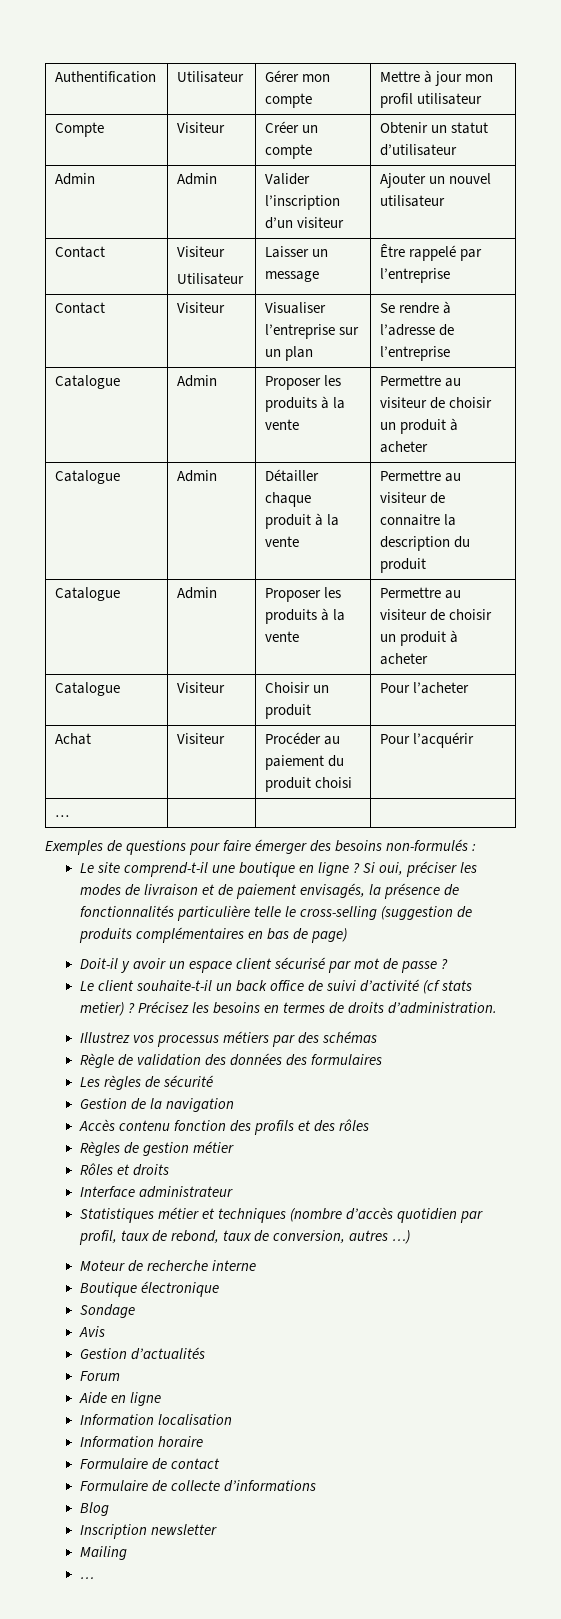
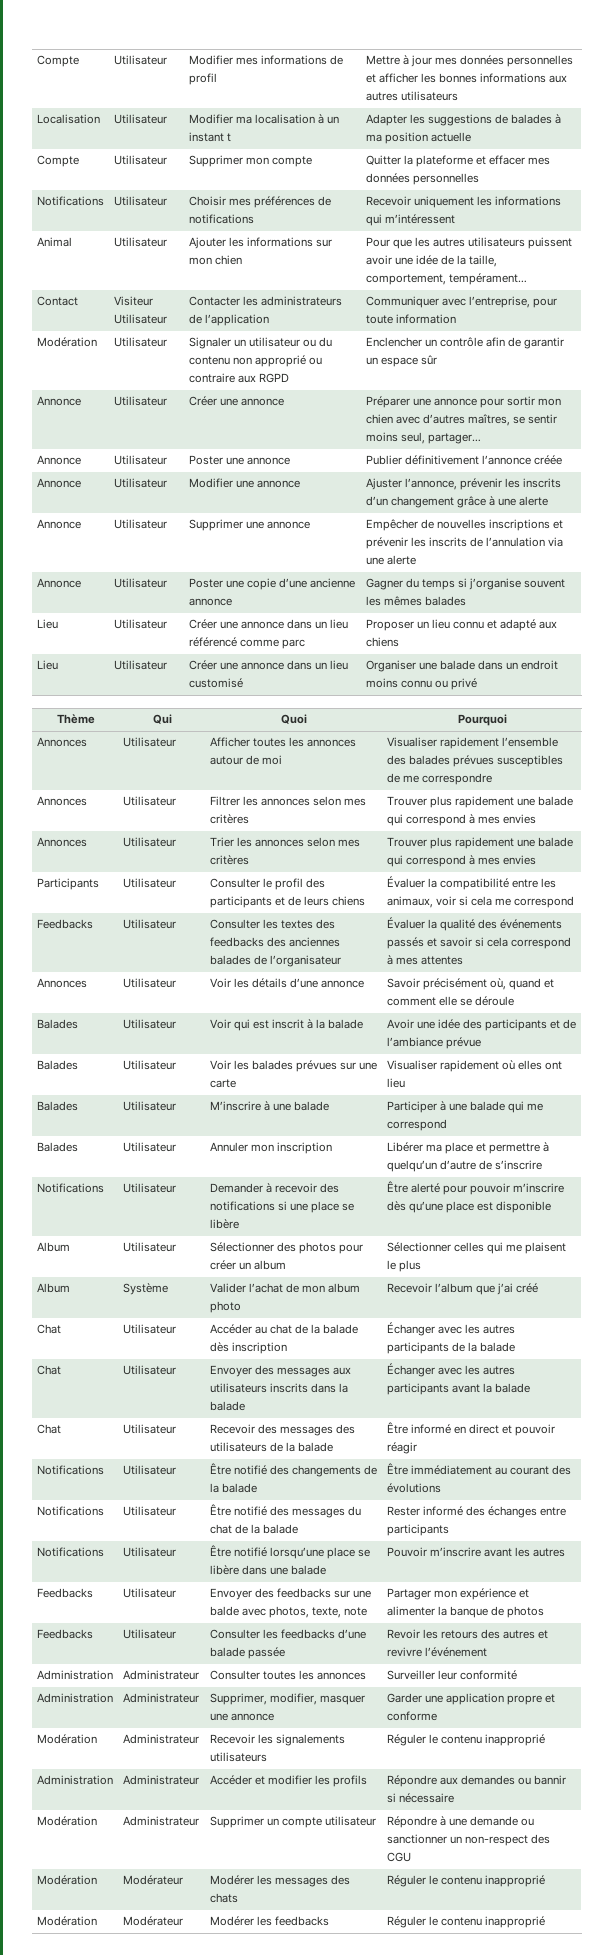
[55,71,157,83] [177,71,245,83] [265,70,331,82] [265,93,313,108] [380,70,494,86] [380,93,483,108] [55,122,105,137] [177,122,226,133] [265,121,319,133] [265,144,313,159] [380,122,489,134] [380,144,458,156] [55,173,96,185] [177,173,218,185] [265,173,311,185] [265,195,341,210] [265,217,345,229] [380,173,492,188] [380,195,446,207] [55,246,106,258] [177,246,226,257] [177,273,245,285] [265,246,329,258] [265,271,320,282] [380,244,483,261] [380,268,451,283] [55,302,106,314] [177,302,226,313] [265,302,327,314] [265,324,360,339] [265,346,314,361] [380,301,452,314] [380,324,455,336] [380,346,451,361] [55,375,121,389] [177,375,218,387] [265,375,342,390] [265,396,346,412] [265,419,300,430] [380,375,462,387] [380,397,493,409] [380,418,459,434] [380,441,429,453] [55,470,121,484] [177,470,218,482] [265,469,320,482] [265,492,312,507] [265,513,340,529] [265,536,300,547] [380,470,462,482] [380,492,446,504] [380,514,457,526] [380,536,471,551] [380,558,427,573] [55,587,121,601] [177,587,218,599] [265,587,342,602] [265,608,346,624] [265,631,300,642] [380,587,462,599] [380,609,493,621] [380,630,459,646] [380,653,429,665] [55,682,121,696] [177,682,226,693] [265,682,330,693] [265,704,312,719] [380,682,470,694] [55,733,92,745] [177,733,226,744] [265,732,341,745] [265,755,345,770] [265,777,353,792] [380,732,475,748] [55,815,70,817] [45,839,477,855] [79,861,478,877] [79,883,460,899] [79,905,473,921] [78,927,348,943] [79,957,449,973] [79,979,473,994] [79,1001,498,1016] [79,1031,378,1047] [79,1053,383,1068] [79,1075,215,1090] [79,1098,235,1112] [78,1119,370,1135] [79,1141,235,1156] [79,1163,169,1176] [79,1186,233,1198] [79,1207,484,1223] [78,1230,411,1245] [79,1260,257,1272] [79,1281,219,1297] [79,1304,135,1318] [78,1326,105,1337] [79,1347,205,1360] [79,1371,120,1381] [78,1392,161,1406] [79,1414,232,1425] [79,1436,203,1447] [79,1458,220,1470] [79,1480,317,1492] [79,1502,109,1516] [79,1524,217,1539] [79,1546,127,1560] [79,1577,94,1579] Authentification | Utilisateur | Gérer mon compte | Mettre à jour mon profil utilisateur // Compte | Visiteur | Créer un compte | Obtenir un statut d’utilisateur // Admin | Admin | Valider l’inscription d’un visiteur | Ajouter un nouvel utilisateur // Contact | Visiteur // Utilisateur | Laisser un message | Être rappelé par l’entreprise // Contact | Visiteur | Visualiser l’entreprise sur un plan | Se rendre à l’adresse de l’entreprise // Catalogue | Admin | Proposer les produits à la vente | Permettre au visiteur de choisir un produit à acheter // Catalogue | Admin | Détailler chaque produit à la vente | Permettre au visiteur de connaitre la description du produit // Catalogue | Admin | Proposer les produits à la vente | Permettre au visiteur de choisir un produit à acheter // Catalogue | Visiteur | Choisir un produit | Pour l’acheter // Achat | Visiteur | Procéder au paiement du produit choisi | Pour l’acquérir // … | | | // Exemples de questions pour faire émerger des besoins non-formulés : // Le site comprend-t-il une boutique en ligne ? Si oui, préciser les modes de livraison et de paiement envisagés, la présence de fonctionnalités particulière telle le cross-selling (suggestion de produits complémentaires en bas de page) // Doit-il y avoir un espace client sécurisé par mot de passe ? // Le client souhaite-t-il un back office de suivi d’activité (cf stats metier) ? Précisez les besoins en termes de droits d’administration. // Illustrez vos processus métiers par des schémas // Règle de validation des données des formulaires // Les règles de sécurité // Gestion de la navigation // Accès contenu fonction des profils et des rôles // Règles de gestion métier // Rôles et droits // Interface administrateur // Statistiques métier et techniques (nombre d’accès quotidien par profil, taux de rebond, taux de conversion, autres …) // Moteur de recherche interne // Boutique électronique // Sondage // Avis // Gestion d’actualités // Forum // Aide en ligne // Information localisation // Information horaire // Formulaire de contact // Formulaire de collecte d’informations // Blog // Inscription newsletter // Mailing // … -> [36,55,79,67] [113,55,167,65] [188,55,344,65] [188,73,217,85] [365,55,574,67] [365,73,568,83] [365,91,458,101] [36,114,100,124] [113,114,167,124] [188,114,340,124] [188,132,231,142] [365,114,562,126] [365,132,472,144] [36,155,79,167] [113,155,167,165] [188,155,313,167] [365,155,551,167] [365,173,479,185] [36,196,104,206] [113,196,167,206] [188,196,332,208] [188,214,254,224] [365,196,562,208] [365,214,455,226] [36,237,72,247] [113,237,167,247] [188,237,333,249] [188,255,242,265] [365,237,573,249] [365,255,498,267] [365,273,527,285] [36,296,78,306] [113,296,153,306] [113,314,167,324] [188,296,343,306] [188,314,269,326] [365,296,558,308] [365,314,456,324] [36,337,97,347] [113,337,167,347] [188,337,333,349] [188,355,323,367] [188,373,290,383] [365,337,565,349] [365,355,438,367] [36,396,81,406] [113,396,167,406] [188,396,285,406] [365,396,562,408] [365,414,558,426] [365,432,482,444] [36,455,81,465] [113,455,167,465] [188,455,291,465] [365,455,563,465] [36,478,81,488] [113,478,167,488] [188,478,301,488] [365,478,562,490] [365,496,549,508] [36,519,81,529] [113,519,167,529] [188,519,311,531] [365,519,564,531] [365,537,564,549] [365,555,416,565] [36,578,81,588] [113,578,167,588] [188,578,356,590] [188,598,232,606] [365,578,566,590] [365,596,467,606] [36,619,58,629] [113,619,167,629] [188,619,349,629] [188,637,306,649] [365,619,558,631] [365,637,399,647] [36,660,58,670] [113,660,167,670] [188,660,349,670] [188,678,243,688] [365,660,559,672] [365,678,478,690] [56,714,95,724] [152,714,172,724] [281,714,307,724] [457,714,507,726] [36,737,87,747] [122,737,176,747] [209,737,357,747] [209,755,283,765] [386,737,559,749] [386,755,564,767] [386,773,493,785] [36,796,87,806] [122,796,176,806] [209,796,367,806] [209,814,249,824] [386,796,574,808] [386,814,537,826] [36,837,87,847] [122,837,176,847] [209,837,361,847] [209,855,249,865] [386,837,574,849] [386,855,537,867] [36,878,99,890] [122,878,176,888] [209,878,326,890] [209,896,366,908] [386,876,557,890] [386,896,575,908] [36,919,93,929] [122,919,176,929] [209,919,336,929] [209,937,341,947] [209,955,342,967] [386,917,563,931] [386,937,572,949] [386,955,464,965] [36,978,87,988] [122,978,176,988] [209,978,365,988] [386,978,555,990] [386,996,515,1006] [36,1019,78,1029] [122,1019,176,1029] [209,1019,364,1031] [386,1019,577,1031] [386,1037,481,1049] [36,1060,78,1070] [122,1060,176,1070] [209,1060,378,1072] [209,1079,236,1088] [386,1060,563,1072] [386,1078,405,1088] [36,1101,78,1111] [122,1101,176,1111] [209,1101,330,1111] [386,1101,544,1113] [386,1119,447,1131] [36,1142,78,1152] [122,1142,176,1152] [209,1142,333,1154] [386,1142,550,1154] [386,1160,543,1172] [36,1183,104,1193] [122,1183,176,1193] [209,1183,340,1193] [209,1201,355,1213] [209,1219,239,1229] [386,1181,565,1195] [386,1201,552,1213] [36,1242,70,1252] [122,1242,176,1252] [209,1242,364,1254] [209,1260,287,1270] [386,1242,567,1254] [386,1260,421,1272] [36,1283,70,1293] [122,1283,168,1295] [209,1283,361,1293] [209,1301,241,1313] [386,1283,539,1295] [36,1324,61,1334] [122,1324,176,1334] [209,1324,359,1334] [209,1342,287,1354] [386,1322,516,1336] [386,1342,516,1354] [36,1365,61,1375] [122,1365,176,1375] [209,1365,352,1377] [209,1383,349,1393] [209,1401,245,1411] [386,1363,516,1377] [386,1383,531,1395] [36,1424,61,1434] [122,1424,176,1434] [209,1424,356,1436] [209,1442,334,1452] [386,1422,556,1436] [386,1442,417,1454] [36,1465,104,1475] [122,1465,176,1475] [209,1463,378,1477] [209,1483,257,1493] [386,1463,572,1475] [386,1483,441,1493] [36,1506,104,1516] [122,1506,176,1516] [209,1504,362,1518] [209,1524,299,1534] [386,1506,567,1518] [386,1524,449,1536] [36,1547,104,1557] [122,1547,176,1557] [209,1545,371,1559] [209,1565,327,1575] [386,1547,566,1557] [36,1588,93,1598] [122,1588,176,1598] [209,1588,372,1600] [209,1606,368,1618] [386,1588,530,1600] [386,1606,545,1618] [36,1629,93,1639] [122,1629,176,1639] [209,1629,367,1639] [209,1647,285,1659] [386,1629,549,1639] [386,1647,487,1657] [36,1670,113,1680] [122,1670,199,1680] [209,1670,367,1680] [386,1670,518,1680] [36,1693,113,1703] [122,1693,199,1703] [209,1693,366,1705] [209,1713,274,1721] [386,1693,556,1705] [386,1711,437,1721] [36,1734,97,1744] [122,1734,199,1744] [209,1734,346,1746] [209,1752,267,1762] [386,1734,546,1746] [36,1775,113,1785] [122,1775,199,1785] [209,1775,368,1787] [386,1775,567,1787] [386,1793,454,1803] [36,1816,97,1826] [122,1816,199,1826] [209,1816,377,1828] [386,1816,535,1828] [386,1834,551,1846] [386,1852,411,1862] [36,1875,97,1885] [122,1875,183,1885] [209,1875,351,1887] [209,1893,238,1903] [386,1875,546,1887] [36,1916,97,1926] [122,1916,183,1926] [209,1916,330,1926] [386,1916,546,1928] Compte | Utilisateur | Modifier mes informations de profil | Mettre à jour mes données personnelles et afficher les bonnes informations aux autres utilisateurs // Localisation | Utilisateur | Modifier ma localisation à un instant t | Adapter les suggestions de balades à ma position actuelle // Compte | Utilisateur | Supprimer mon compte | Quitter la plateforme et effacer mes données personnelles // Notifications | Utilisateur | Choisir mes préférences de notifications | Recevoir uniquement les informations qui m’intéressent // Animal | Utilisateur | Ajouter les informations sur mon chien | Pour que les autres utilisateurs puissent avoir une idée de la taille, comportement, tempérament… // Contact | Visiteur Utilisateur | Contacter les administrateurs de l’application | Communiquer avec l’entreprise, pour toute information // Modération | Utilisateur | Signaler un utilisateur ou du contenu non approprié ou contraire aux RGPD | Enclencher un contrôle afin de garantir un espace sûr // Annonce | Utilisateur | Créer une annonce | Préparer une annonce pour sortir mon chien avec d’autres maîtres, se sentir moins seul, partager… // Annonce | Utilisateur | Poster une annonce | Publier définitivement l’annonce créée // Annonce | Utilisateur | Modifier une annonce | Ajuster l’annonce, prévenir les inscrits d’un changement grâce à une alerte // Annonce | Utilisateur | Supprimer une annonce | Empêcher de nouvelles inscriptions et prévenir les inscrits de l’annulation via une alerte // Annonce | Utilisateur | Poster une copie d’une ancienne annonce | Gagner du temps si j’organise souvent les mêmes balades // Lieu | Utilisateur | Créer une annonce dans un lieu référencé comme parc | Proposer un lieu connu et adapté aux chiens // Lieu | Utilisateur | Créer une annonce dans un lieu customisé | Organiser une balade dans un endroit moins connu ou privé // Thème | Qui | Quoi | Pourquoi // Annonces | Utilisateur | Afficher toutes les annonces autour de moi | Visualiser rapidement l’ensemble des balades prévues susceptibles de me correspondre // Annonces | Utilisateur | Filtrer les annonces selon mes critères | Trouver plus rapidement une balade qui correspond à mes envies // Annonces | Utilisateur | Trier les annonces selon mes critères | Trouver plus rapidement une balade qui correspond à mes envies // Participants | Utilisateur | Consulter le profil des participants et de leurs chiens | Évaluer la compatibilité entre les animaux, voir si cela me correspond // Feedbacks | Utilisateur | Consulter les textes des feedbacks des anciennes balades de l’organisateur | Évaluer la qualité des événements passés et savoir si cela correspond à mes attentes // Annonces | Utilisateur | Voir les détails d’une annonce | Savoir précisément où, quand et comment elle se déroule // Balades | Utilisateur | Voir qui est inscrit à la balade | Avoir une idée des participants et de l’ambiance prévue // Balades | Utilisateur | Voir les balades prévues sur une carte | Visualiser rapidement où elles ont lieu // Balades | Utilisateur | M’inscrire à une balade | Participer à une balade qui me correspond // Balades | Utilisateur | Annuler mon inscription | Libérer ma place et permettre à quelqu’un d’autre de s’inscrire // Notifications | Utilisateur | Demander à recevoir des notifications si une place se libère | Être alerté pour pouvoir m’inscrire dès qu’une place est disponible // Album | Utilisateur | Sélectionner des photos pour créer un album | Sélectionner celles qui me plaisent le plus // Album | Système | Valider l’achat de mon album photo | Recevoir l’album que j’ai créé // Chat | Utilisateur | Accéder au chat de la balade dès inscription | Échanger avec les autres participants de la balade // Chat | Utilisateur | Envoyer des messages aux utilisateurs inscrits dans la balade | Échanger avec les autres participants avant la balade // Chat | Utilisateur | Recevoir des messages des utilisateurs de la balade | Être informé en direct et pouvoir réagir // Notifications | Utilisateur | Être notifié des changements de la balade | Être immédiatement au courant des évolutions // Notifications | Utilisateur | Être notifié des messages du chat de la balade | Rester informé des échanges entre participants // Notifications | Utilisateur | Être notifié lorsqu’une place se libère dans une balade | Pouvoir m’inscrire avant les autres // Feedbacks | Utilisateur | Envoyer des feedbacks sur une balde avec photos, texte, note | Partager mon expérience et alimenter la banque de photos // Feedbacks | Utilisateur | Consulter les feedbacks d’une balade passée | Revoir les retours des autres et revivre l’événement // Administration | Administrateur | Consulter toutes les annonces | Surveiller leur conformité // Administration | Administrateur | Supprimer, modifier, masquer une annonce | Garder une application propre et conforme // Modération | Administrateur | Recevoir les signalements utilisateurs | Réguler le contenu inapproprié // Administration | Administrateur | Accéder et modifier les profils | Répondre aux demandes ou bannir si nécessaire // Modération | Administrateur | Supprimer un compte utilisateur | Répondre à une demande ou sanctionner un non-respect des CGU // Modération | Modérateur | Modérer les messages des chats | Réguler le contenu inapproprié // Modération | Modérateur | Modérer les feedbacks | Réguler le contenu inapproprié

